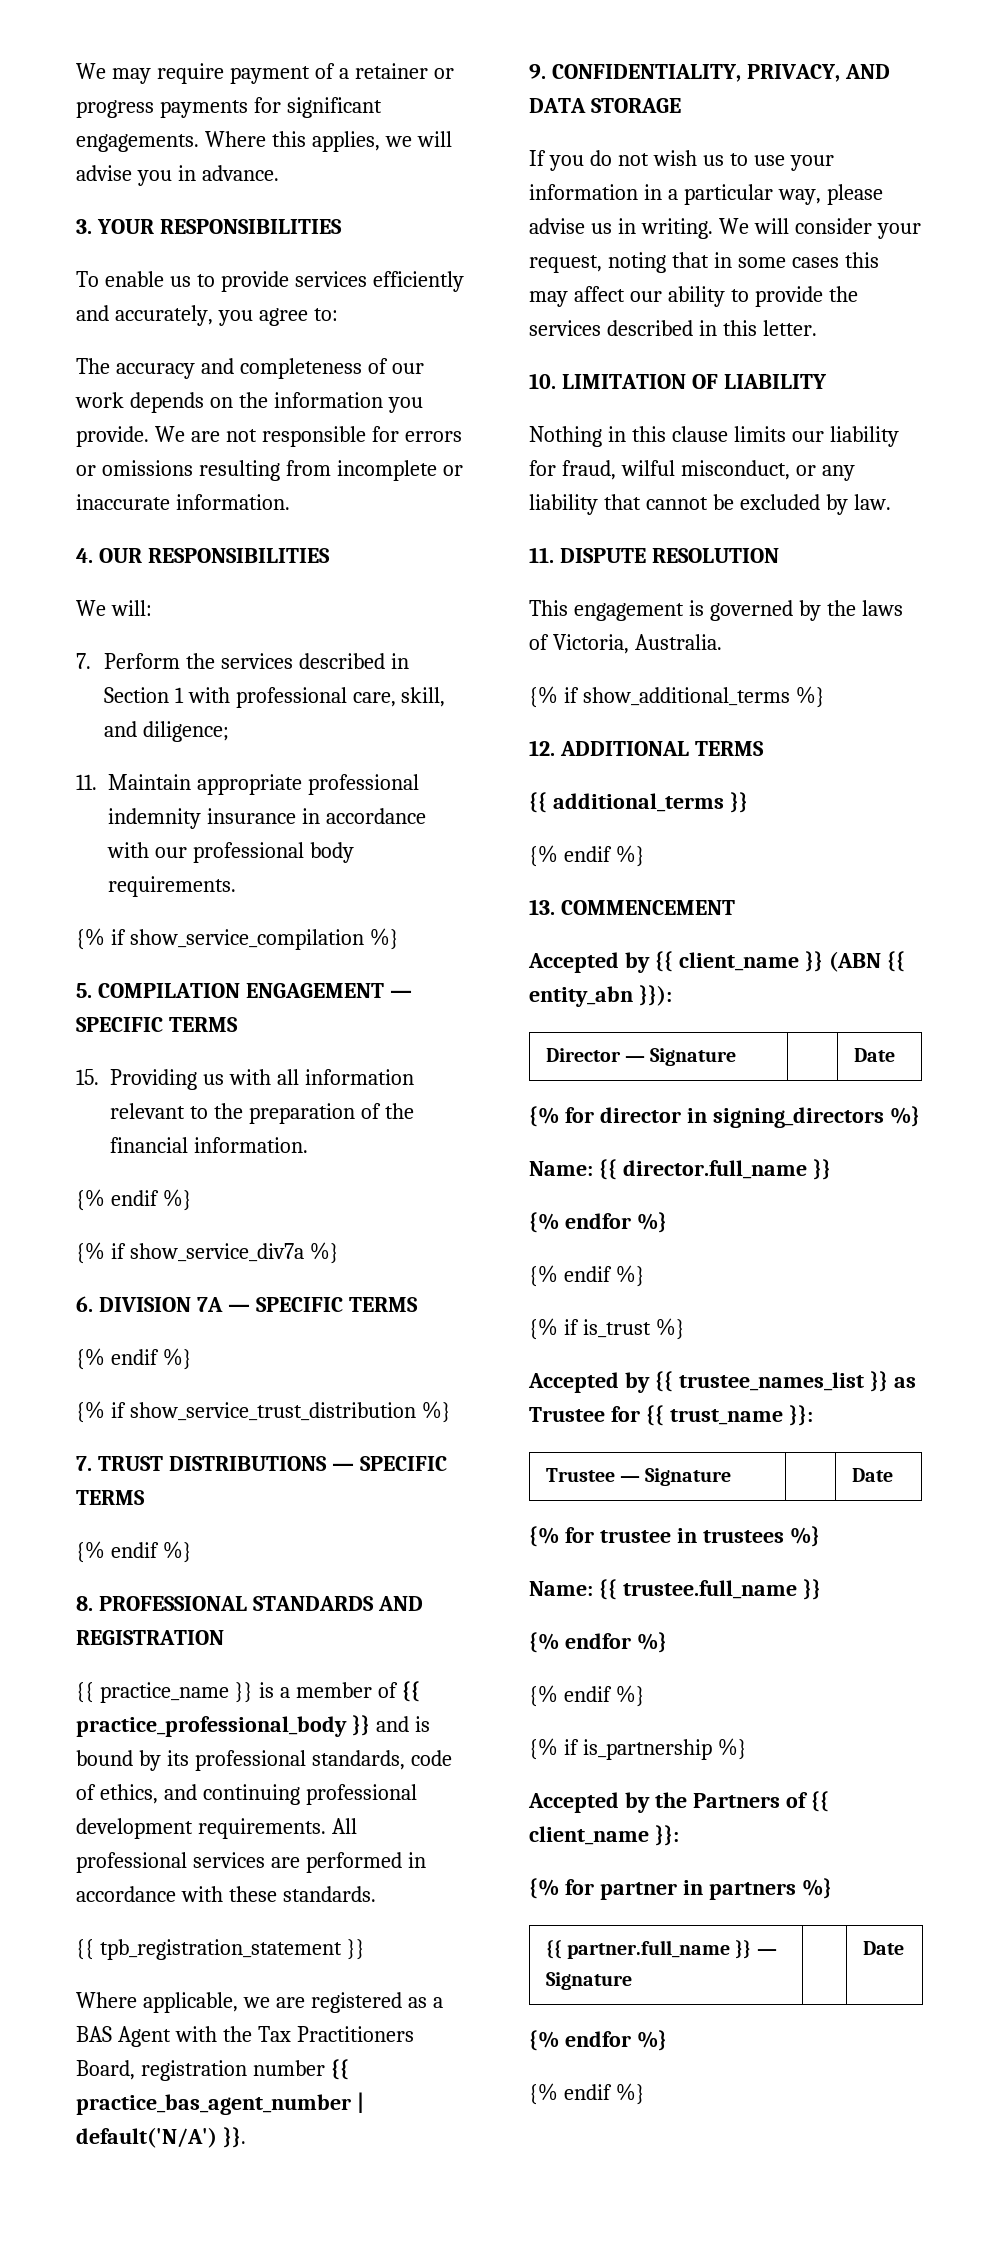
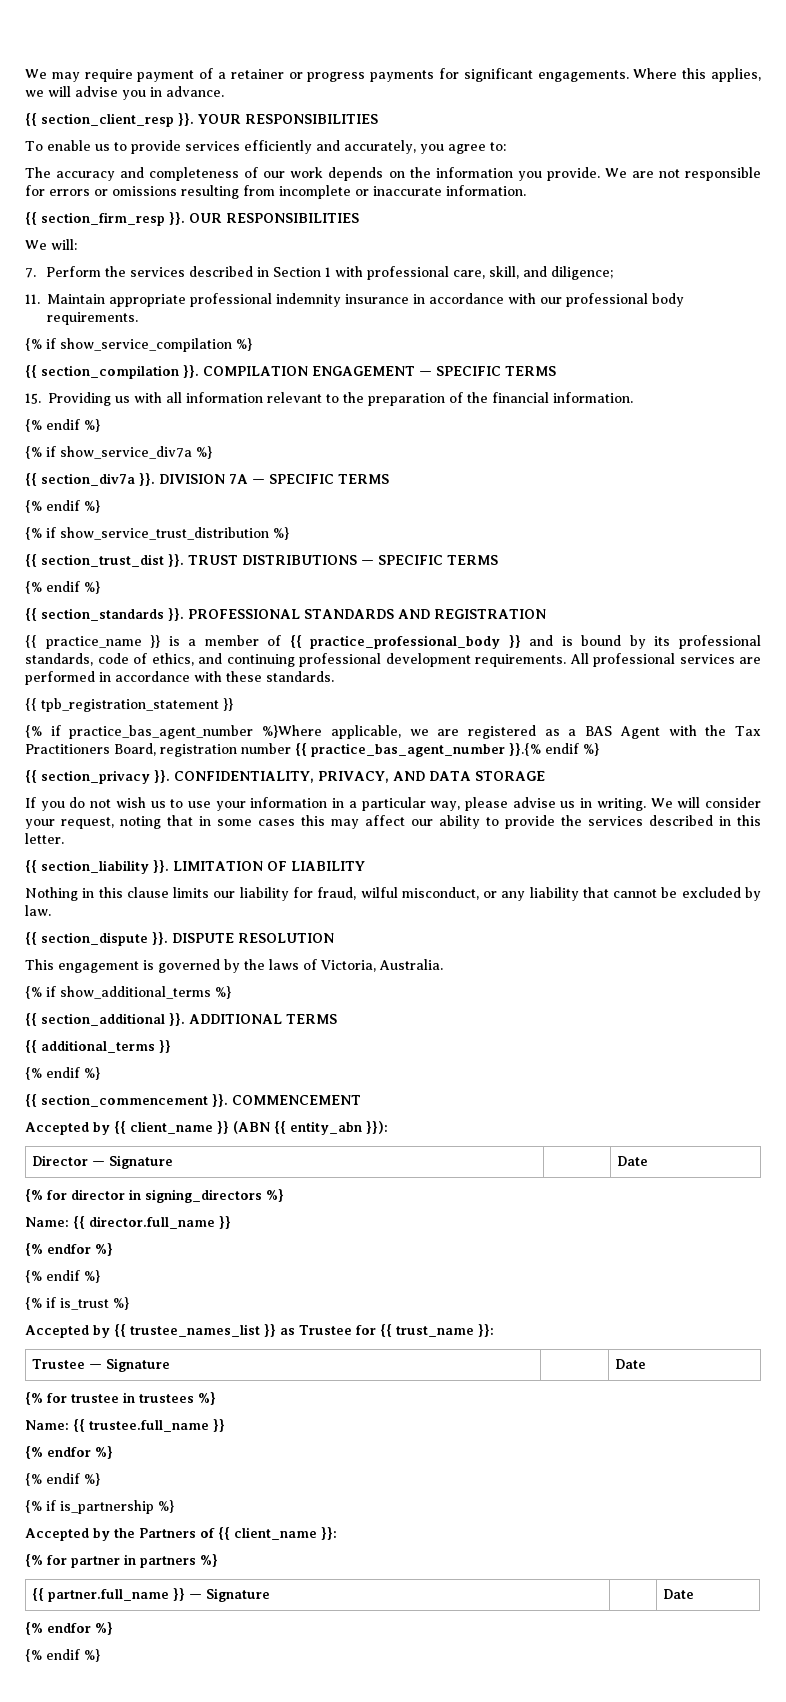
[76,219,92,234] 3. -> [25,113,194,127] {{ section_client_resp }}.
[76,548,93,563] 4. -> [25,212,185,226] {{ section_firm_resp }}.
[76,983,92,998] 5. -> [25,365,199,379] {{ section_compilation }}.
[76,1296,93,1312] 6. -> [25,473,155,486] {{ section_div7a }}.
[76,1456,92,1471] 7. -> [25,554,184,567] {{ section_trust_dist }}.
[76,1596,93,1611] 8. -> [25,608,184,621] {{ section_standards }}.
[76,1992,137,2008] Where -> [25,725,323,739] {% if practice_bas_agent_number %}Where
[356,2092,364,2113] [76,2127,246,2148] [529,64,546,79] | default('N/A') }}. // 9. -> [509,743,599,756] [25,770,170,784] }}.{% endif %} // {{ section_privacy }}.
[529,373,556,389] 10. -> [25,860,169,874] {{ section_liability }}.
[529,547,554,563] 11. -> [25,932,168,946] {{ section_dispute }}.
[529,740,555,756] 12. -> [25,1013,185,1026] {{ section_additional }}.
[529,899,555,915] 13. -> [25,1094,228,1107] {{ section_commencement }}.

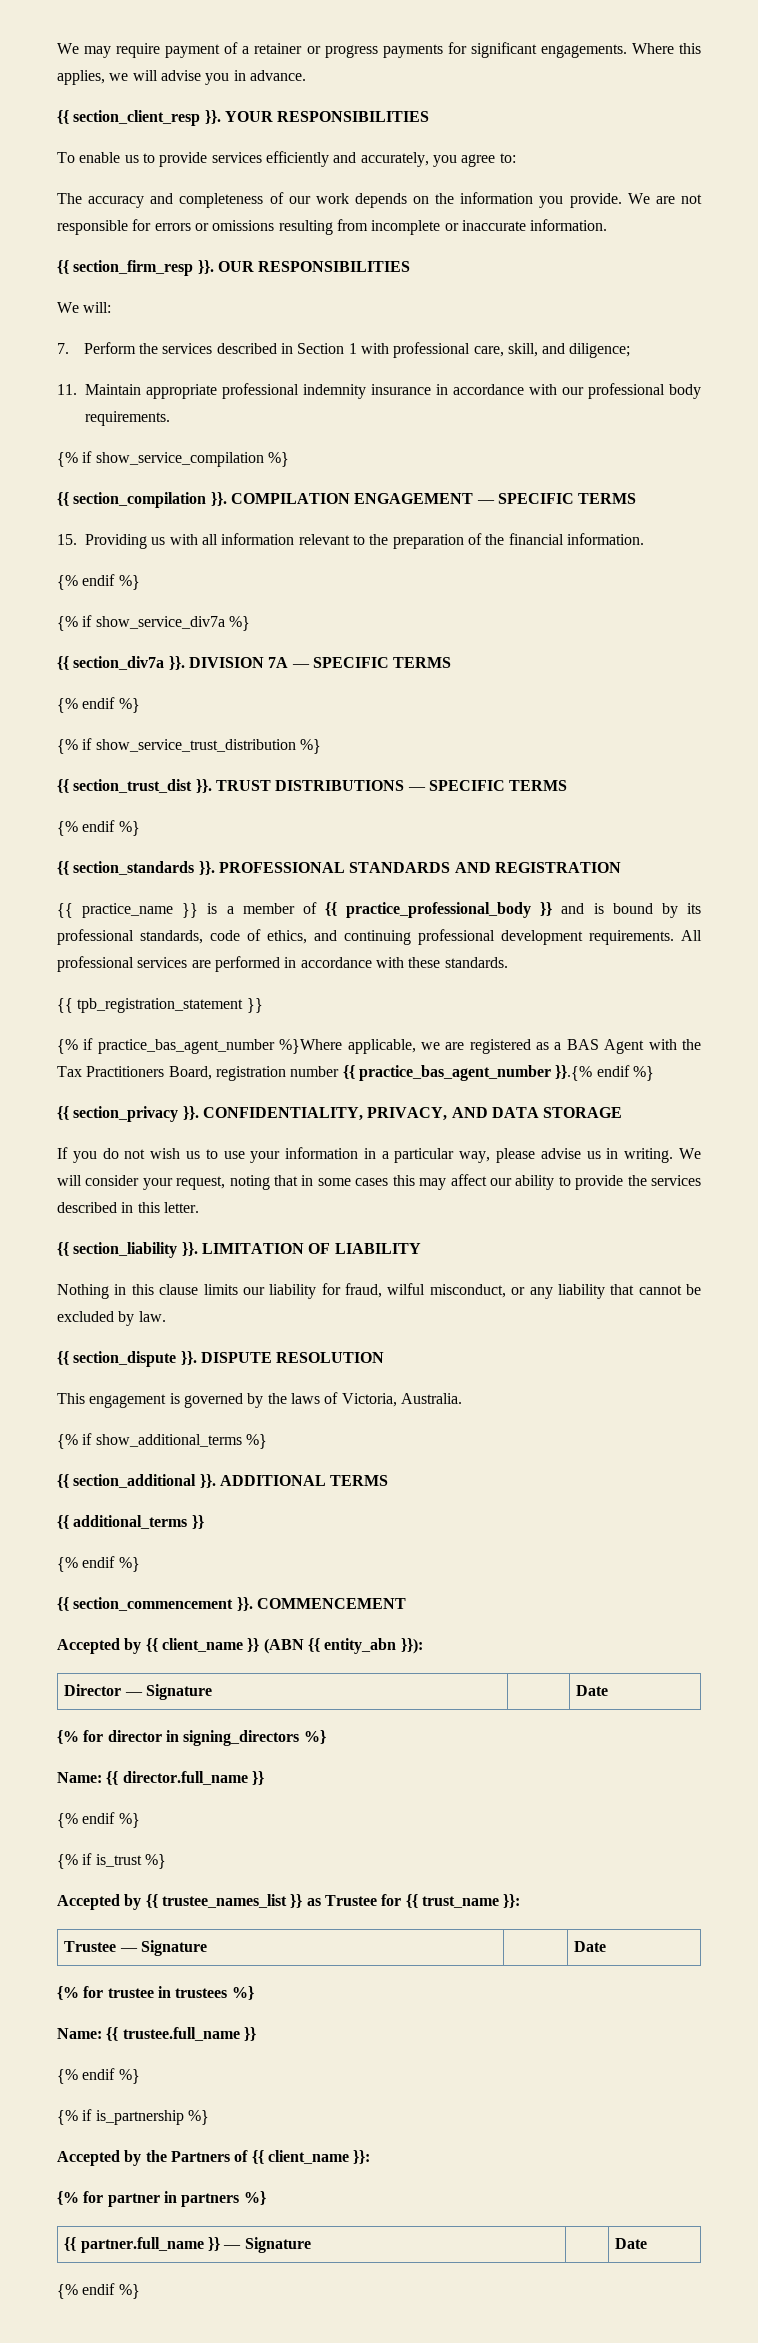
[25,1243,113,1256] // {% endfor %} -> (264, 1778) none
[25,1446,113,1459] // {% endfor %} -> (256, 2034) none
[25,1622,113,1635] // {% endfor %} -> (648, 2243) none

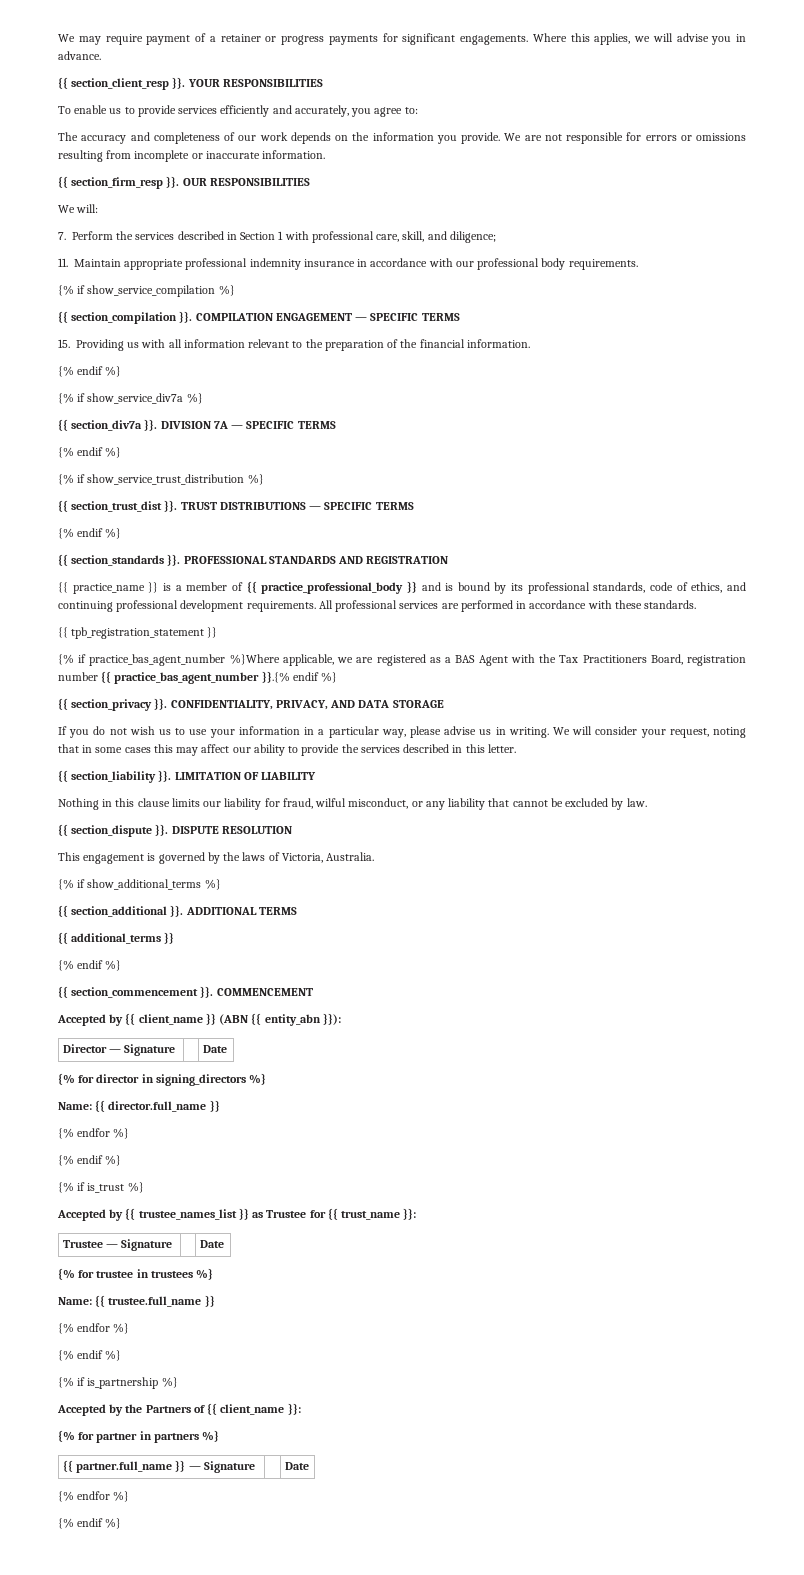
(264, 1778) none -> [58,1128,130,1139] // {% endfor %}
(256, 2034) none -> [58,1323,130,1334] // {% endfor %}
(648, 2243) none -> [58,1491,130,1502] // {% endfor %}

